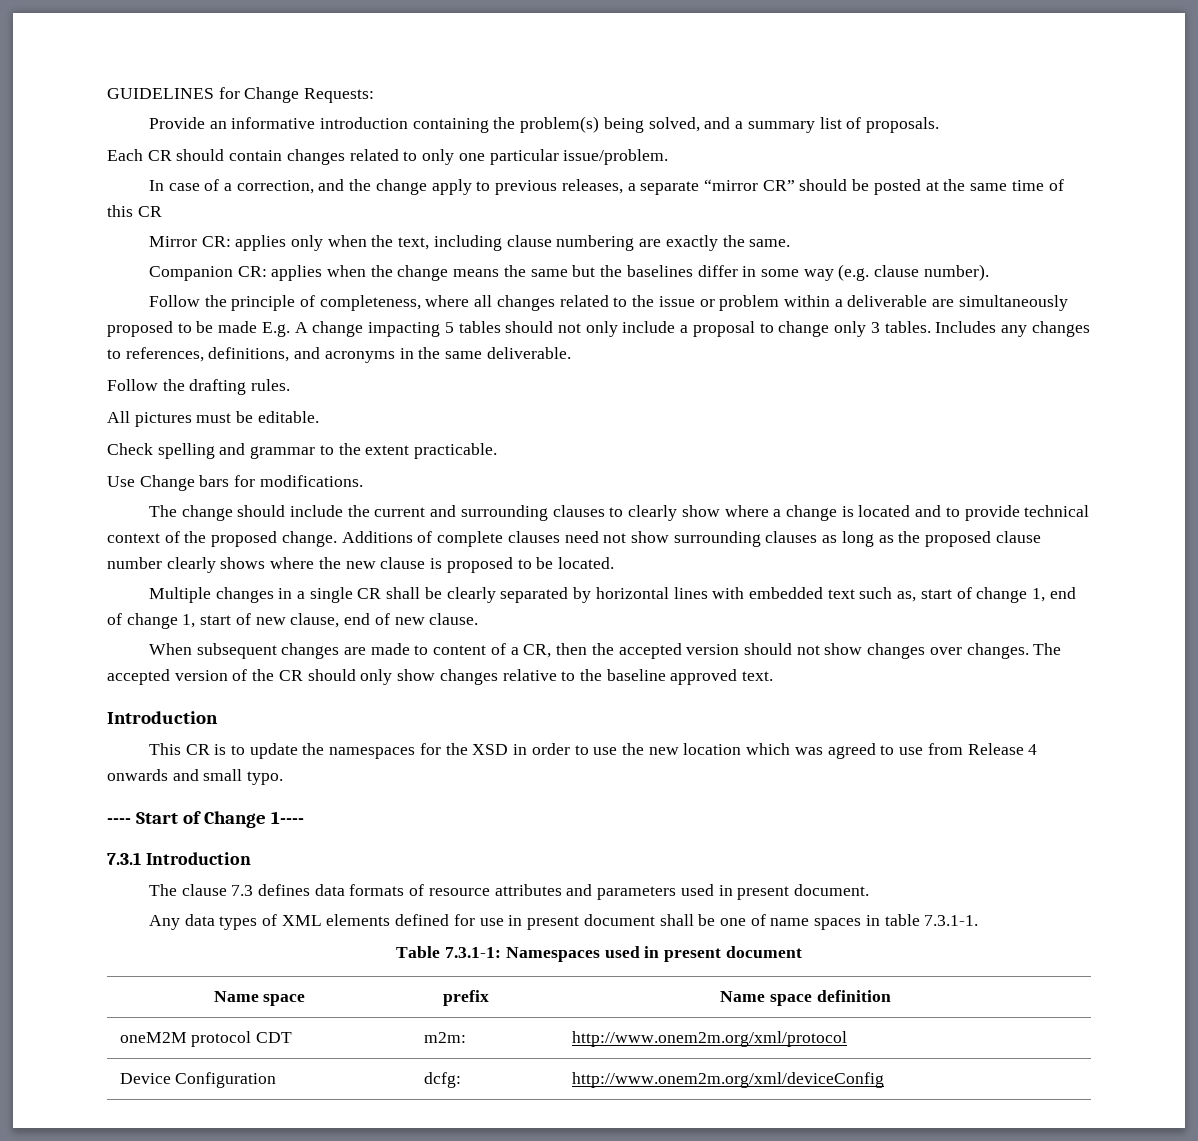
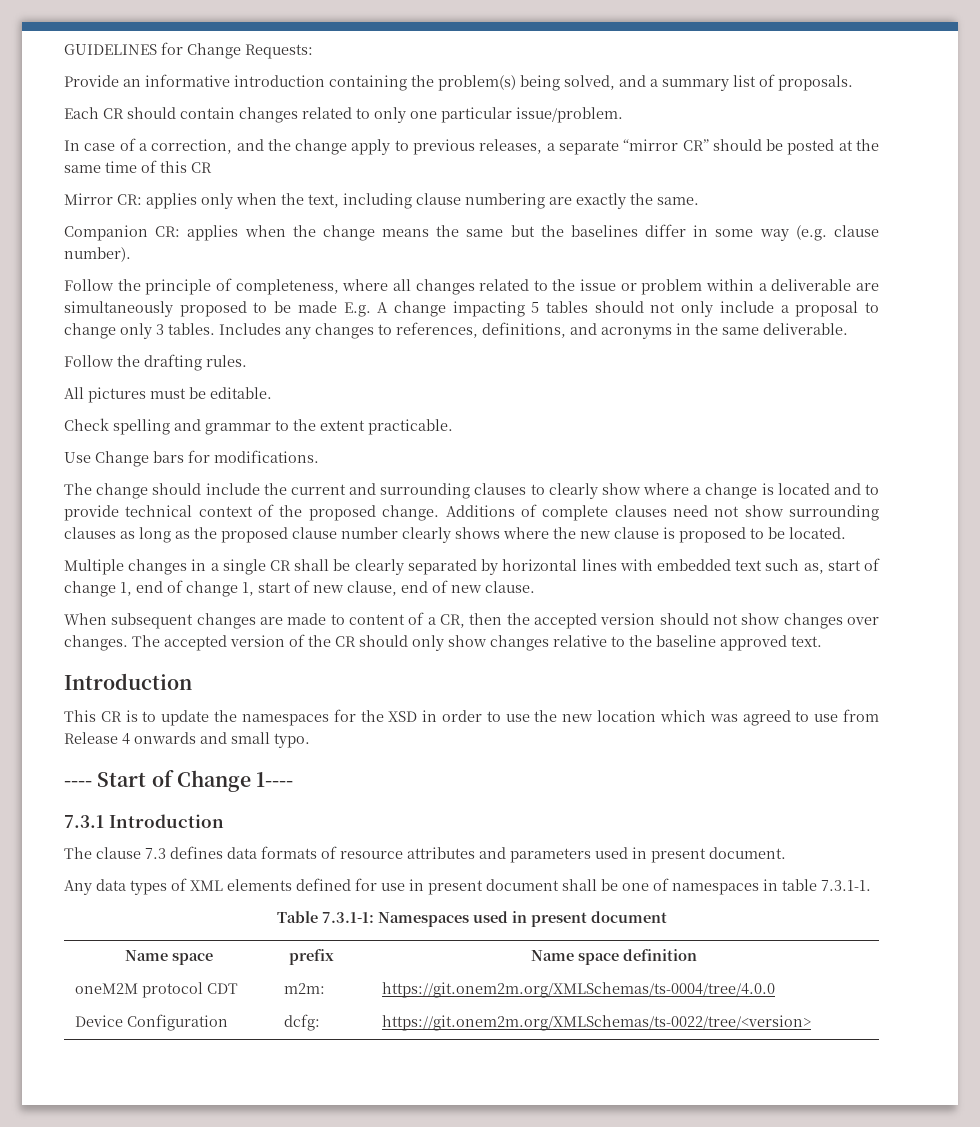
[770,918,862,930] name spaces -> [672,883,759,895] namespaces
[571,1031,847,1047] http://www.onem2m.org/xml/protocol -> [381,982,775,998] https://git.onem2m.org/XMLSchemas/ts-0004/tree/4.0.0
[571,1072,884,1088] http://www.onem2m.org/xml/deviceConfig -> [381,1015,811,1031] https://git.onem2m.org/XMLSchemas/ts-0022/tree/<version>

